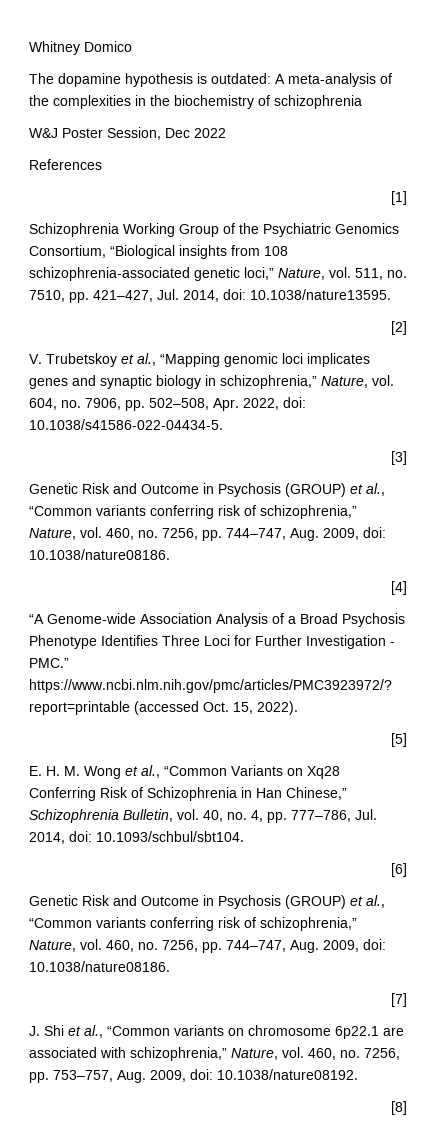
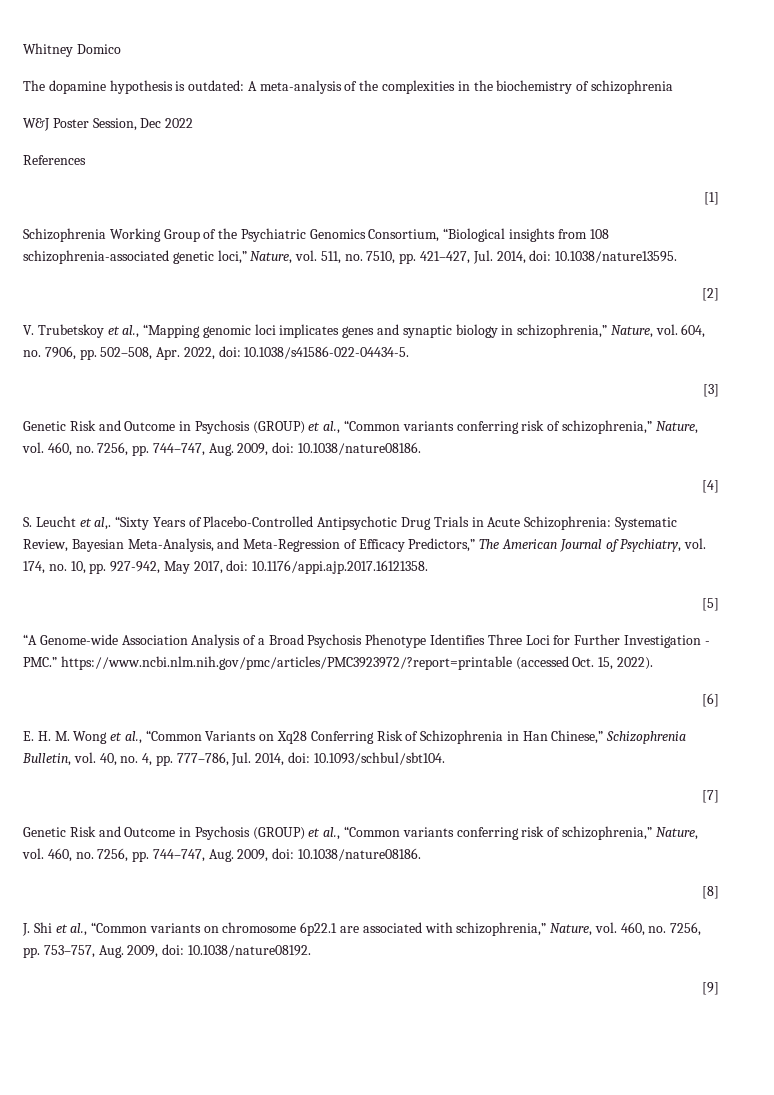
(407, 588) none -> [23,516,677,530] [23,538,707,552] [23,560,429,574] [702,598,719,611] // S. Leucht et al,. “Sixty Years of Placebo-Controlled Antipsychotic Drug Trials in Acute Schizophrenia: Systematic Review, Bayesian Meta-Analysis, and Meta-Regression of Efficacy Predictors,” The American Journal of Psychiatry, vol. 174, no. 10, pp. 927-942, May 2017, doi: 10.1176/appi.ajp.2017.16121358. // [5]
[391,733,407,747] [5] -> [702,693,719,707] [6]
[391,863,407,877] [6] -> [702,790,719,803] [7]
[391,993,407,1007] [7] -> [702,886,719,899] [8]
[391,1101,407,1115] [8] -> [702,982,719,995] [9]

